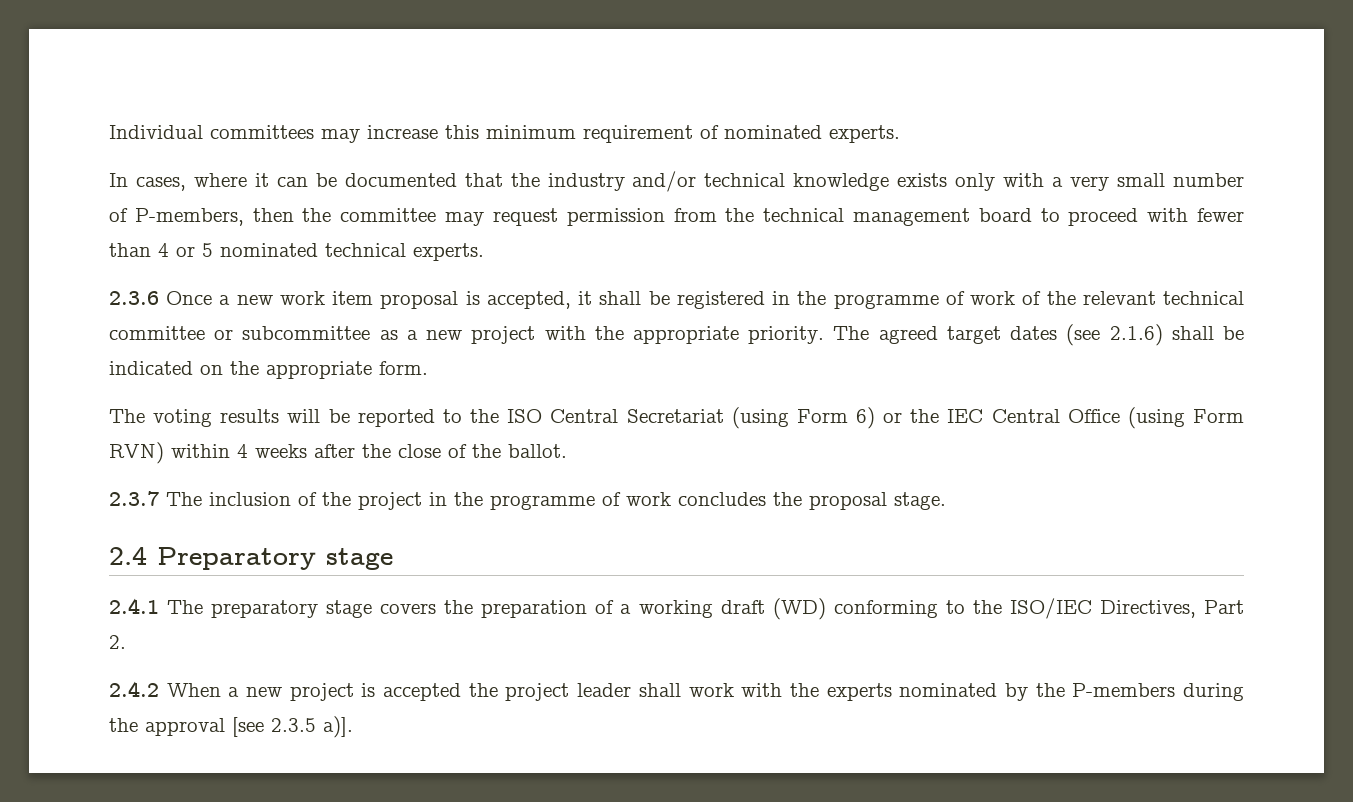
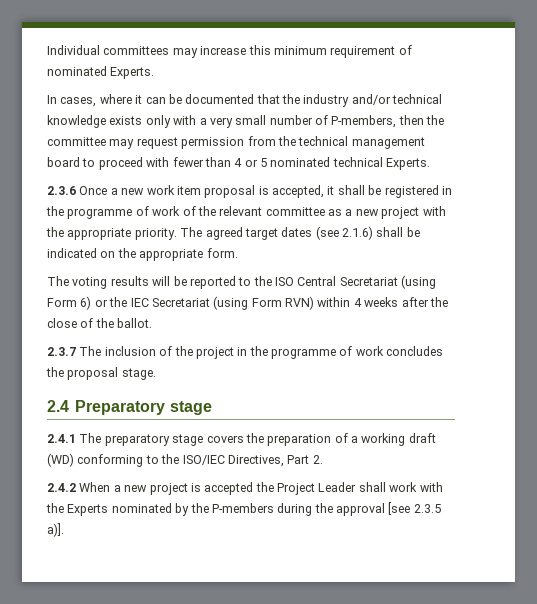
[829,125,900,143] experts. -> [110,67,155,79] Experts.
[413,243,484,261] experts. -> [386,158,431,170] Experts.
[1162,291,1244,305] [109,326,371,340] technical committee or subcommittee -> [265,207,325,216] committee
[991,409,1120,423] Central Office -> [151,298,210,307] Secretariat
[505,683,632,701] project leader -> [277,482,357,495] Project Leader
[826,683,892,701] experts -> [67,504,109,516] Experts

